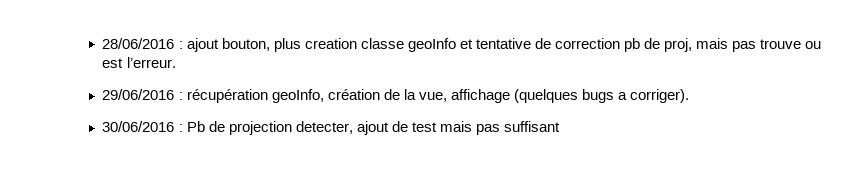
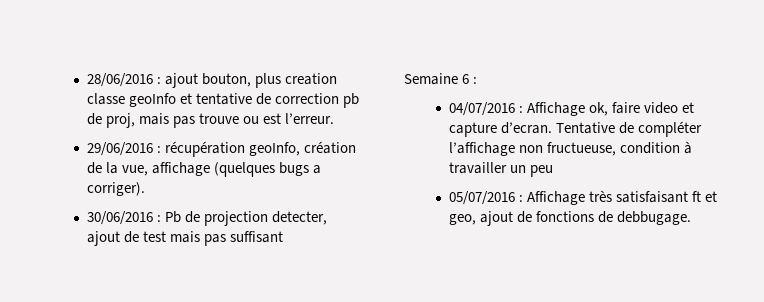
(561, 126) none -> [404,73,478,85] [449,102,695,116] [449,121,703,137] [449,141,693,156] [449,162,554,177] [449,190,718,205] [449,211,692,226] // Semaine 6 : // 04/07/2016 : Affichage ok, faire video et capture d’ecran. Tentative de compléter l’affichage non fructueuse, condition à travailler un peu // 05/07/2016 : Affichage très satisfaisant ft et geo, ajout de fonctions de debbugage.

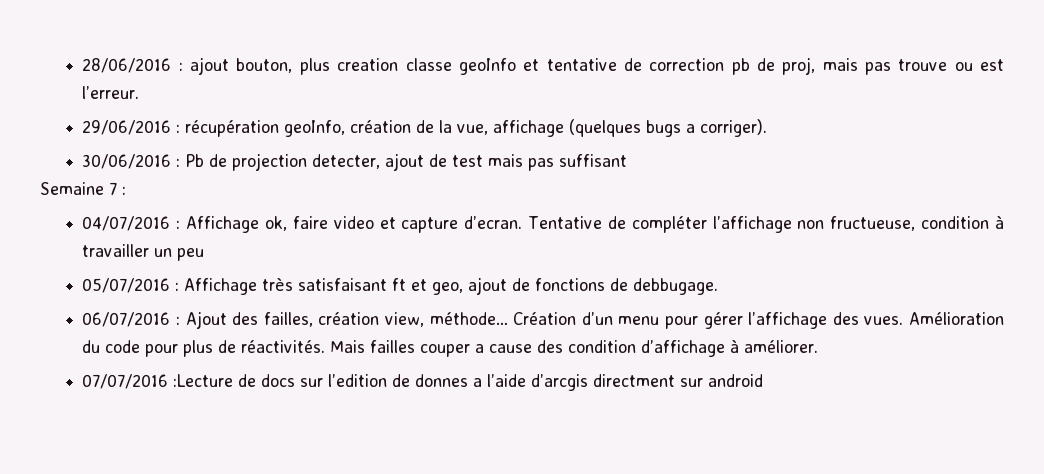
[462,74,470,84] 6 -> [109,182,117,195] 7
(692, 218) none -> [82,311,1005,329] [82,339,819,357] [82,374,764,391] // 06/07/2016 : Ajout des failles, création view, méthode… Création d’un menu pour gérer l’affichage des vues. Amélioration du code pour plus de réactivités. Mais failles couper a cause des condition d’affichage à améliorer. // 07/07/2016 :Lecture de docs sur l’edition de donnes a l’aide d’arcgis directment sur android

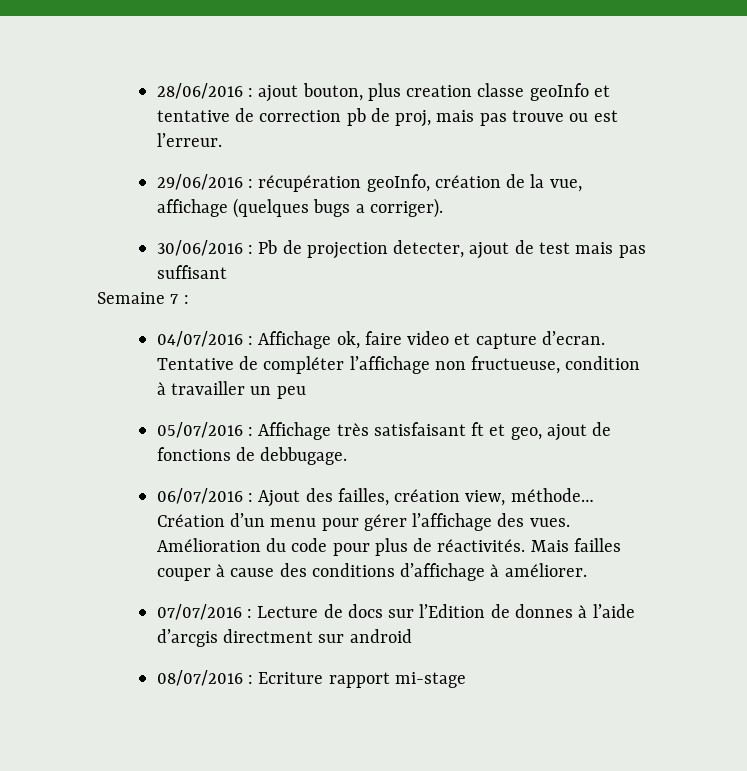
[475,344,485,353] a -> [216,564,226,577] à
[568,340,637,353] condition -> [311,563,395,577] conditions
[173,374,234,387] :Lecture -> [247,606,319,618] : Lecture
[328,374,388,387] l’edition -> [419,604,486,618] l’Edition
[473,378,483,387] a -> [578,605,588,618] à
(764, 380) none -> [156,670,466,688] // 08/07/2016 : Ecriture rapport mi-stage

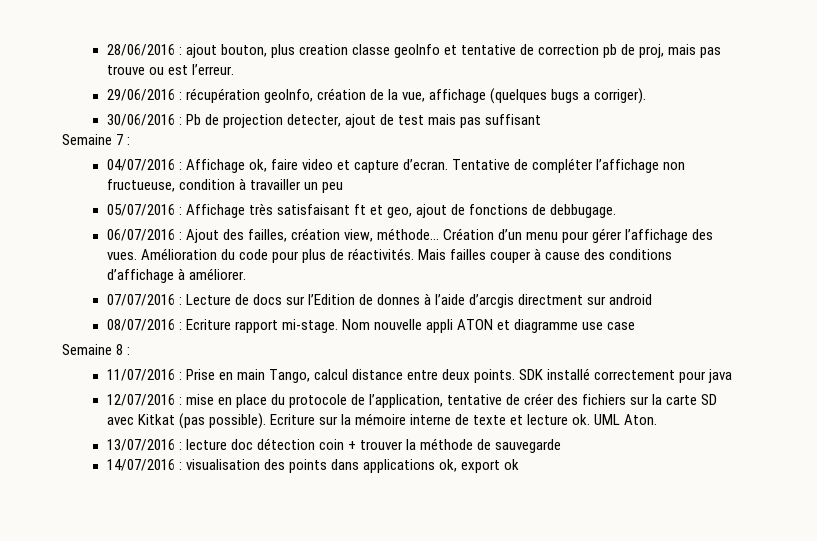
[394,672,466,688] mi-stage -> [281,319,636,333] [62,344,131,355] [106,368,733,383] [106,393,718,408] [106,413,658,429] [106,438,562,453] [106,459,520,473] mi-stage. Nom nouvelle appli ATON et diagramme use case // Semaine 8 : // 11/07/2016 : Prise en main Tango, calcul distance entre deux points. SDK installé correctement pour java // 12/07/2016 : mise en place du protocole de l’application, tentative de créer des fichiers sur la carte SD avec Kitkat (pas possible). Ecriture sur la mémoire interne de texte et lecture ok. UML Aton. // 13/07/2016 : lecture doc détection coin + trouver la méthode de sauvegarde // 14/07/2016 : visualisation des points dans applications ok, export ok

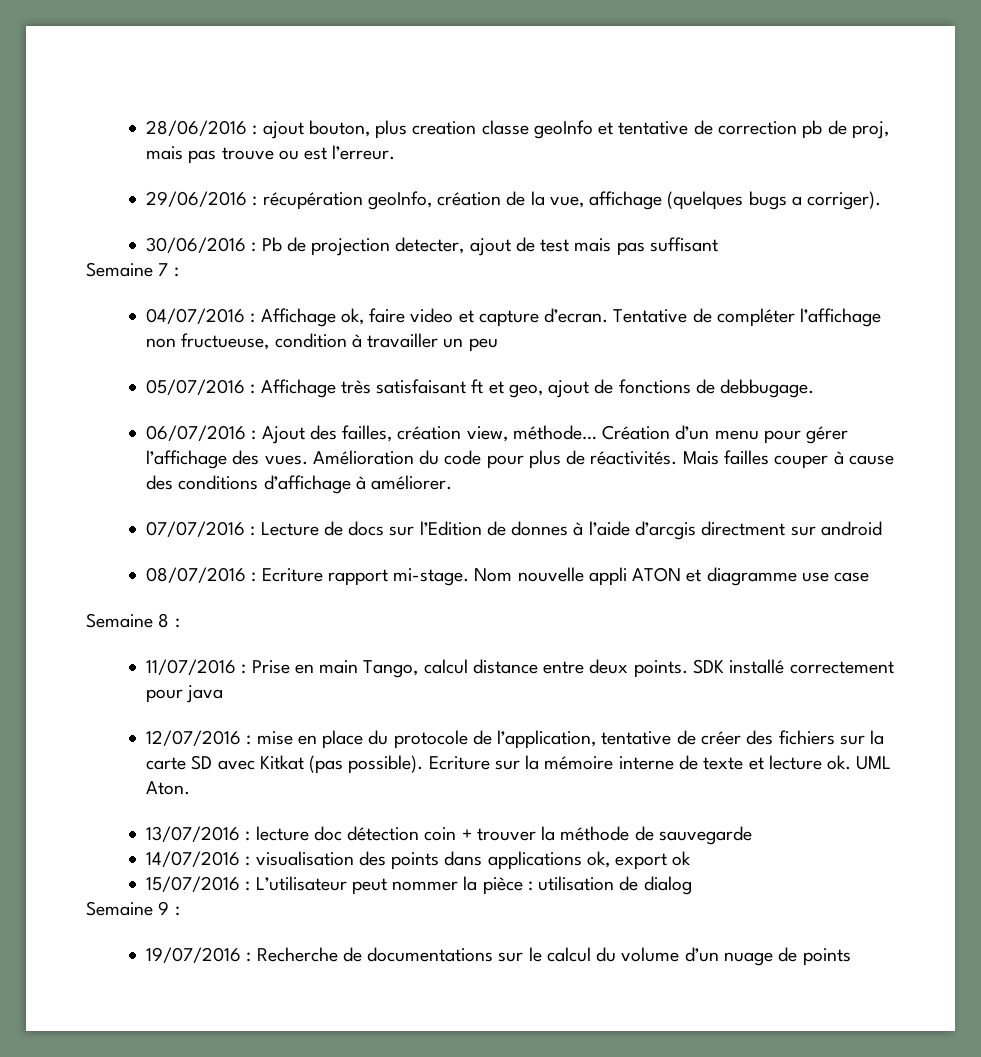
(520, 464) none -> [146,876,692,895] [86,901,180,916] [146,947,851,966] // 15/07/2016 : L’utilisateur peut nommer la pièce : utilisation de dialog // Semaine 9 : // 19/07/2016 : Recherche de documentations sur le calcul du volume d’un nuage de points

